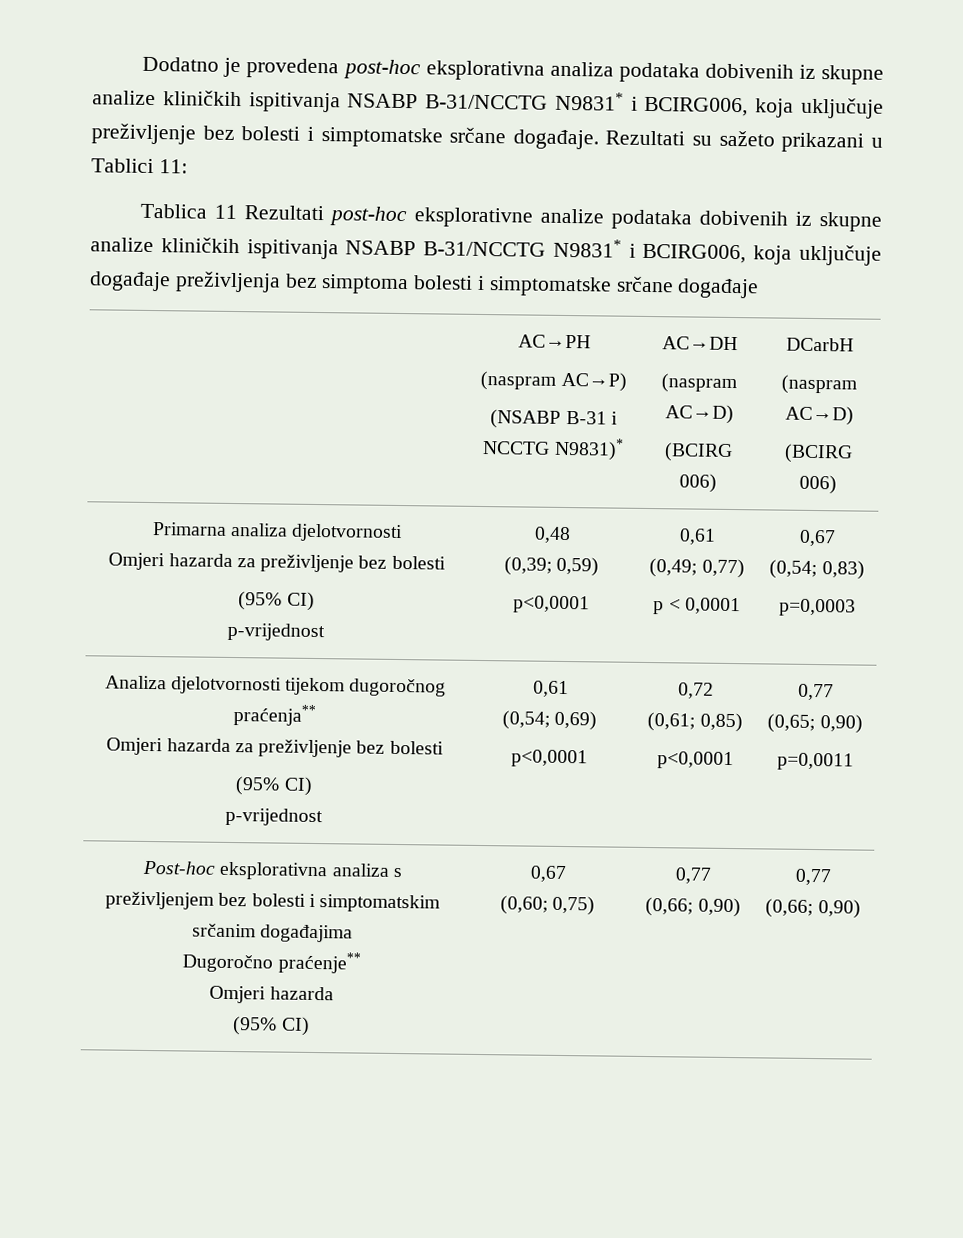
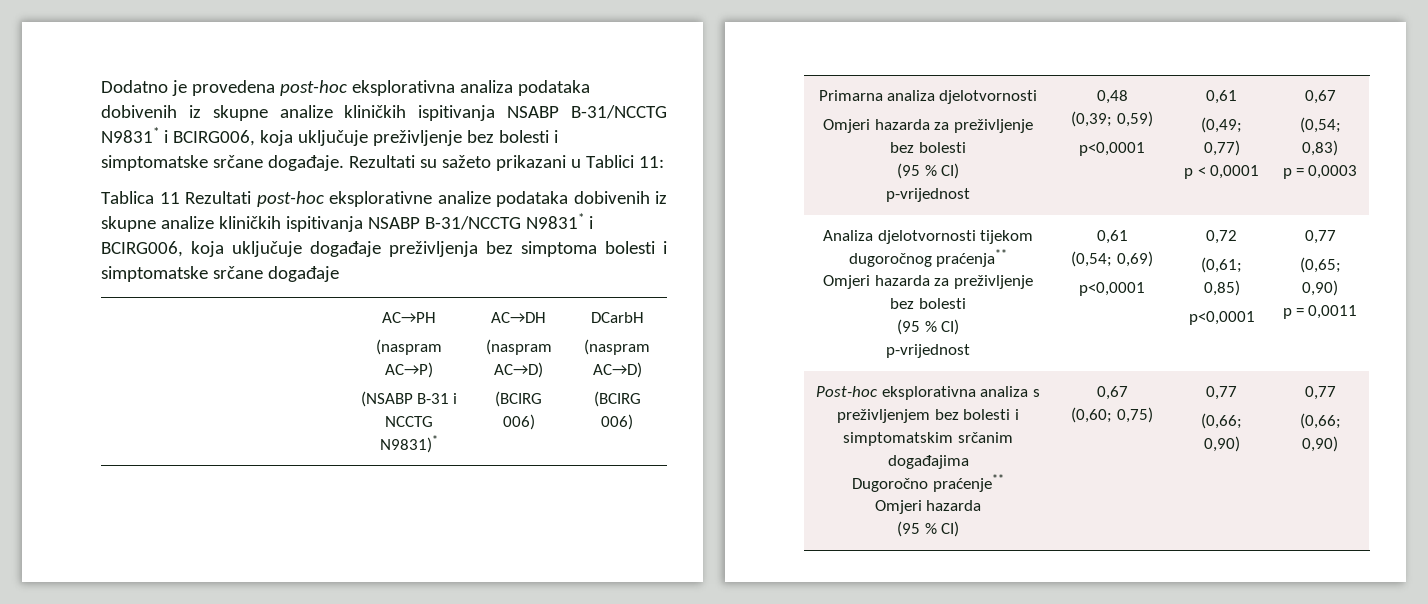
[238,591,283,611] (95% -> [897,163,937,179] (95 %
[778,598,856,617] p=0,0003 -> [1282,165,1358,179] p = 0,0003
[235,776,281,796] (95% -> [897,319,937,335] (95 %
[776,752,854,771] p=0,0011 -> [1282,305,1358,319] p = 0,0011
[232,1016,278,1036] (95% -> [897,521,937,537] (95 %

